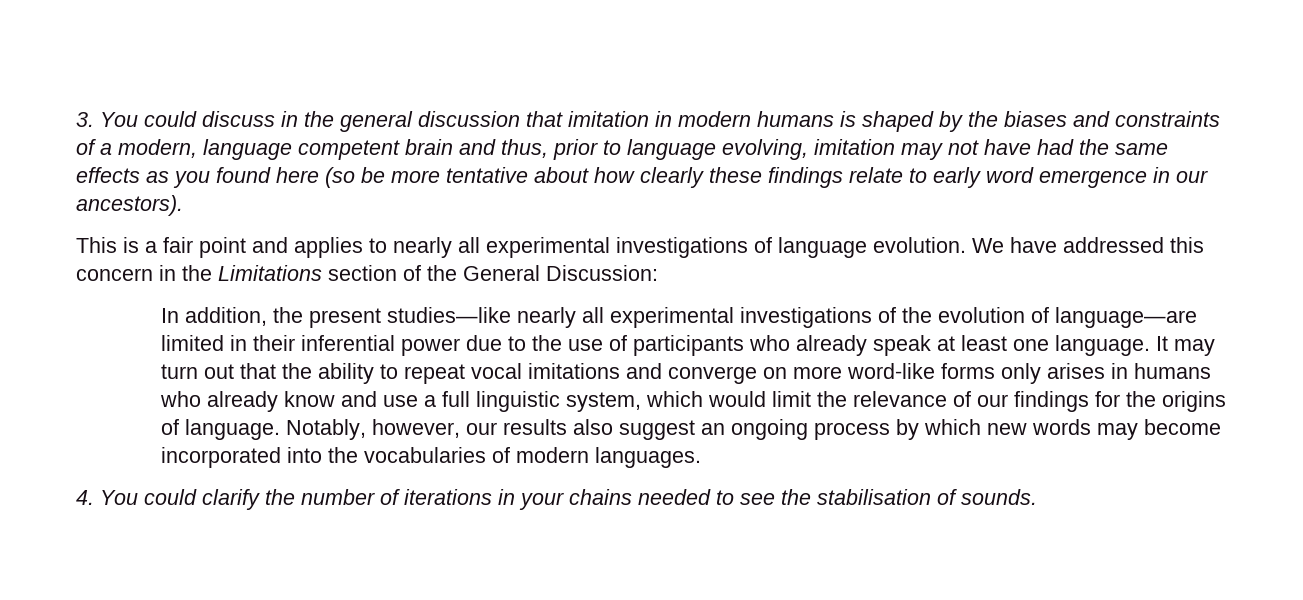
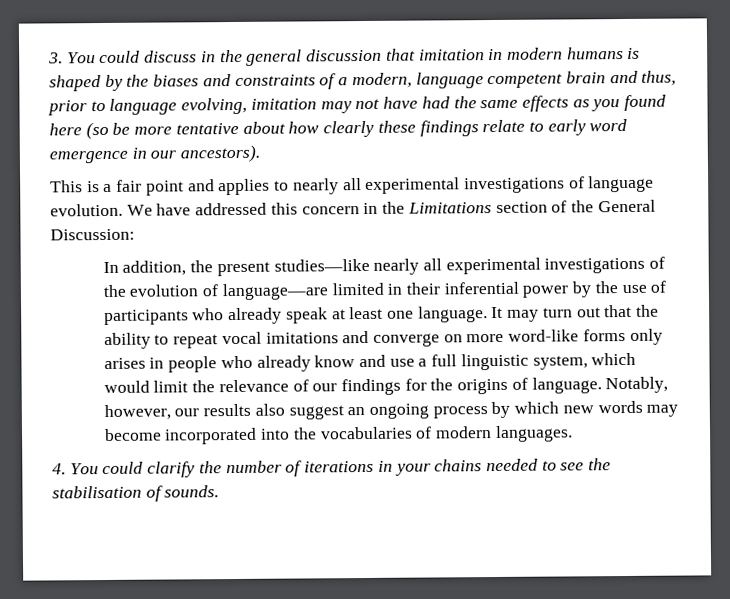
[466,335,527,351] due to -> [572,281,592,298] by
[1134,363,1212,379] humans -> [168,356,218,373] people

